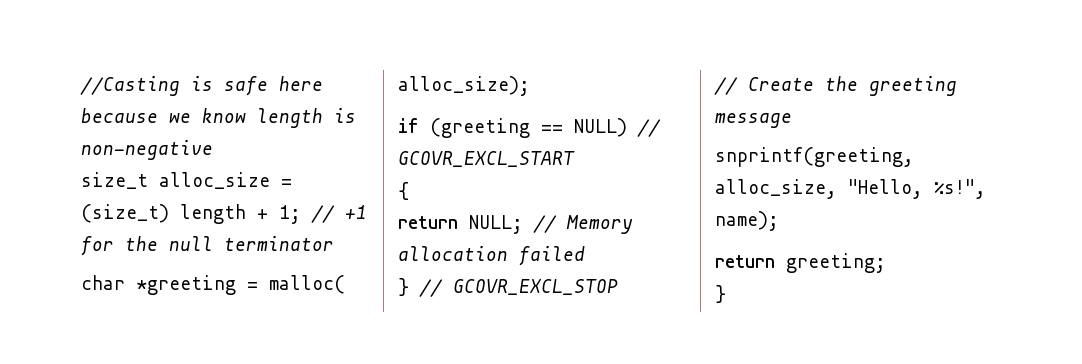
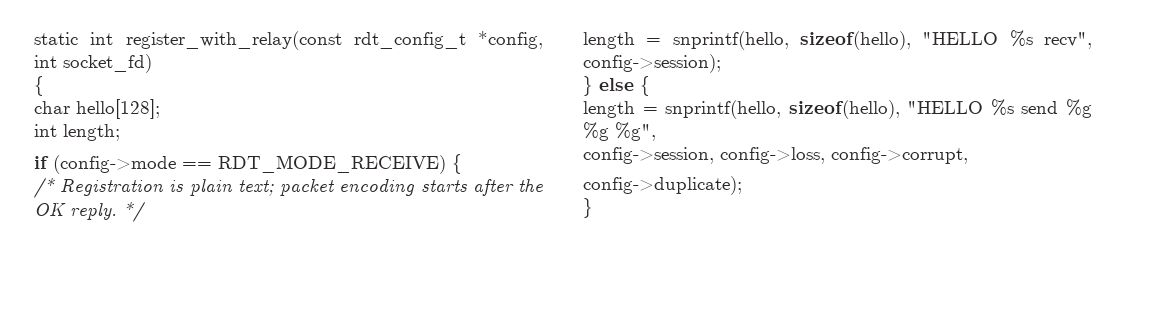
[80,76,323,96] [81,108,356,128] [81,140,213,160] [81,172,292,189] [81,204,367,224] [81,236,334,256] [81,275,345,295] [398,76,530,96] [398,118,661,138] [398,151,575,167] [398,182,409,200] [398,215,633,234] [398,246,585,266] [398,278,618,297] [714,76,957,96] [715,113,792,128] [715,147,914,167] [715,179,986,199] [715,211,779,231] [715,253,886,273] //Casting is safe here because we know length is non-negative // size_t alloc_size = (size_t) length + 1; // +1 for the null terminator // char *greeting = malloc( alloc_size); // if (greeting == NULL) // GCOVR_EXCL_START // { // return NULL; // Memory allocation failed // } // GCOVR_EXCL_STOP // // Create the greeting message // snprintf(greeting, alloc_size, "Hello, %s!", name); // return greeting; -> [34,31,543,50] [34,54,152,73] [34,76,44,96] [34,99,160,119] [34,124,120,141] [34,154,462,174] [34,177,543,198] [34,201,145,222] [583,30,1092,50] [583,54,721,73] [583,76,650,96] [583,99,1092,119] [583,122,656,141] [583,147,968,164] [583,176,742,195] static int register_with_relay(const rdt_config_t *config, int socket_fd) // { // char hello[128]; // int length; // if (config->mode == RDT_MODE_RECEIVE) { // /* Registration is plain text; packet encoding starts after the OK reply. */ // length = snprintf(hello, sizeof(hello), "HELLO %s recv", config->session); // } else { // length = snprintf(hello, sizeof(hello), "HELLO %s send %g %g %g", // config->session, config->loss, config->corrupt, // config->duplicate);

